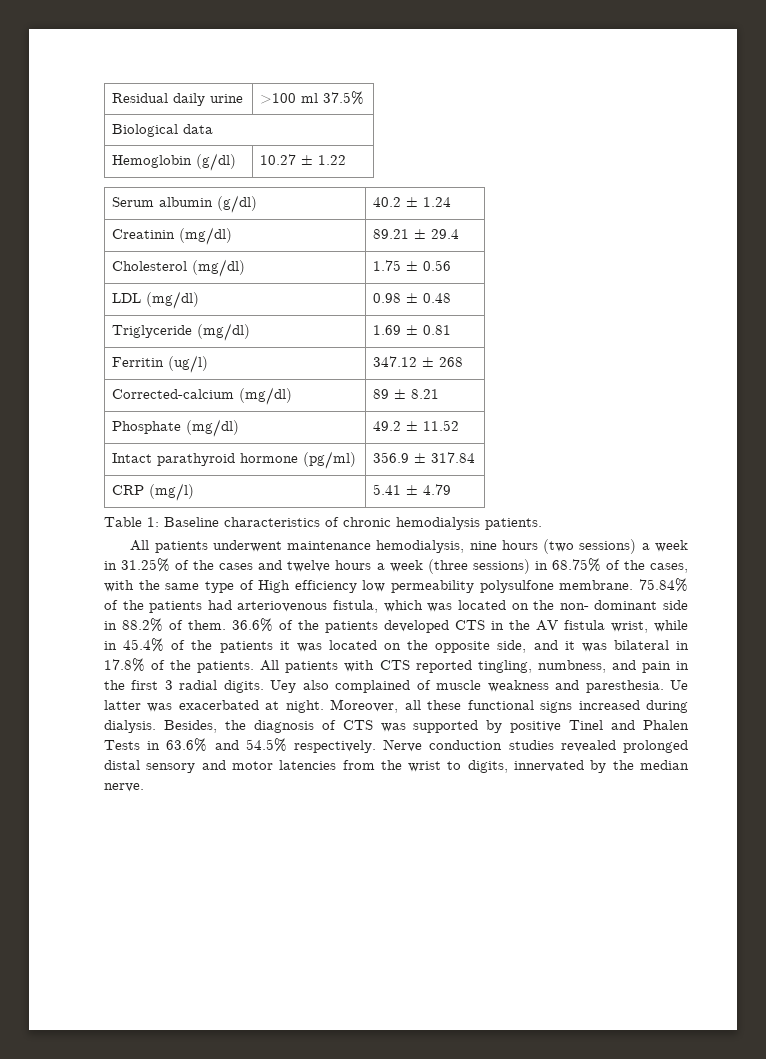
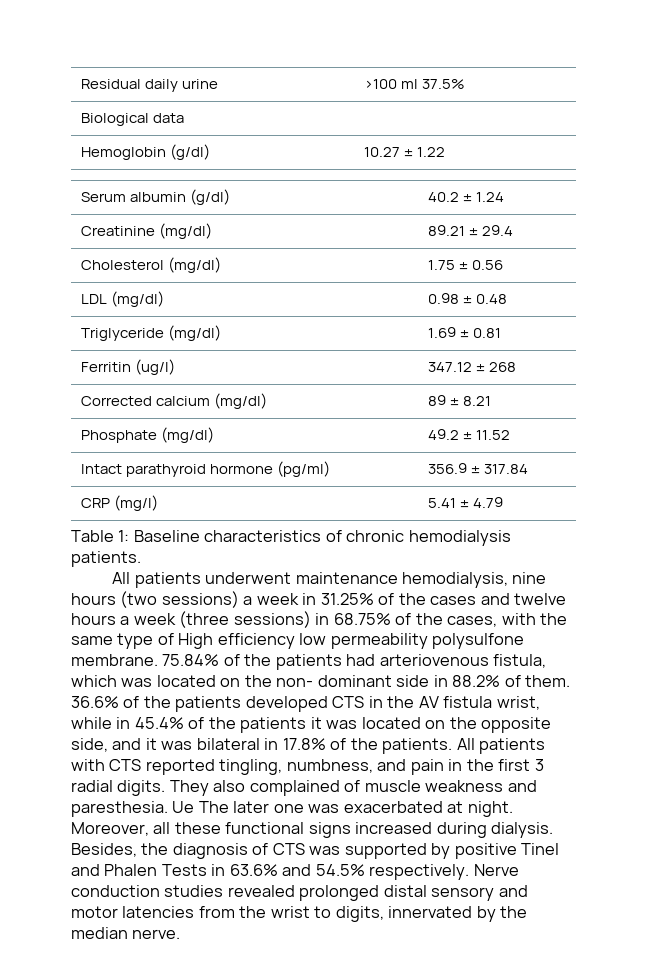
[111,229,175,239] Creatinin -> [81,226,156,236] Creatinine
[111,389,234,399] Corrected-calcium -> [81,396,211,406] Corrected calcium
[270,680,297,693] Uey -> [169,780,209,796] They
[104,700,141,710] latter -> [198,801,304,813] The later one

